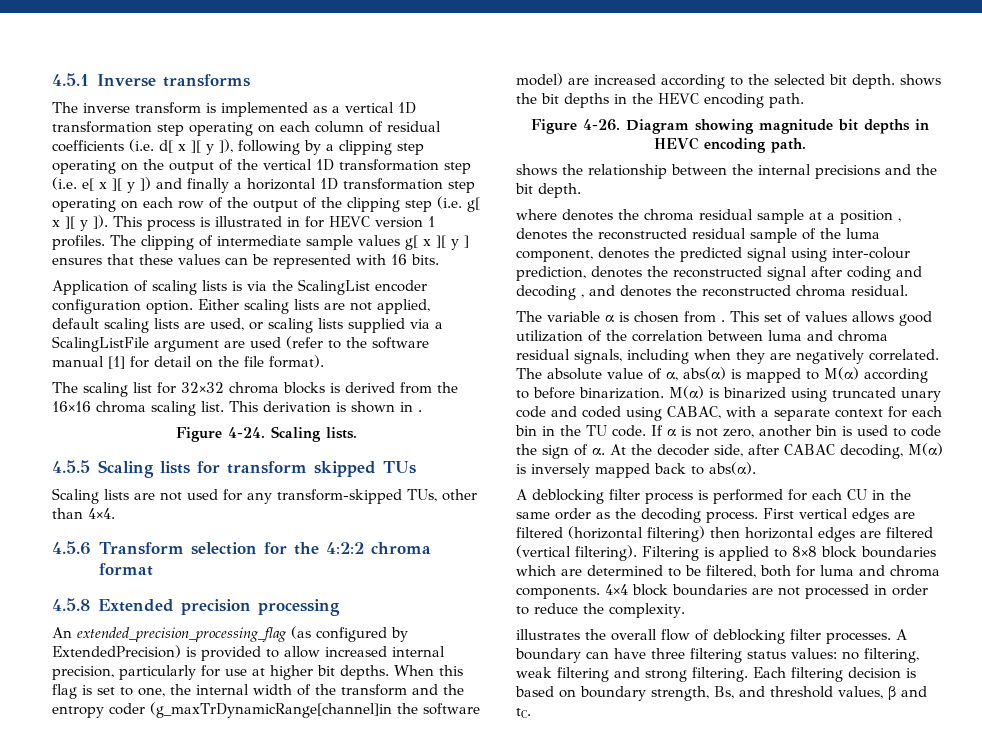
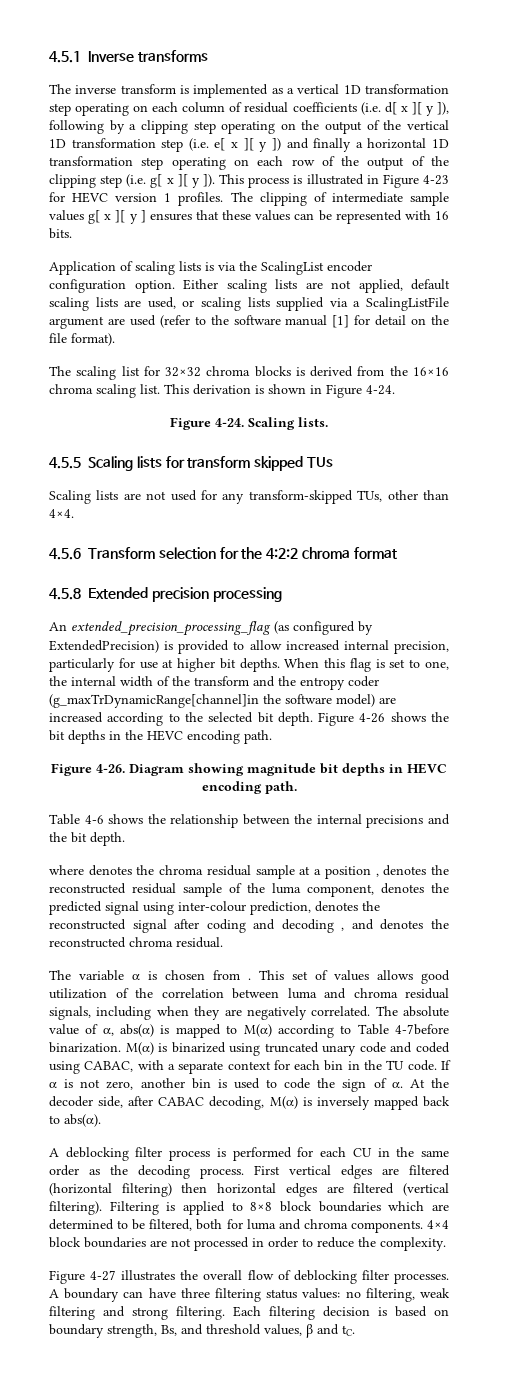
(300, 222) none -> [382,174,450,188] Figure 4-23
[418,410,422,412] . -> [326,384,395,398] Figure 4-24.
(895, 81) none -> [318,712,386,726] Figure 4-26
(806, 145) none -> [49,814,104,825] Table 4-6
[533,387,575,399] before -> [357,1024,450,1035] Table 4-7before
(685, 610) none -> [49,1270,117,1284] Figure 4-27

